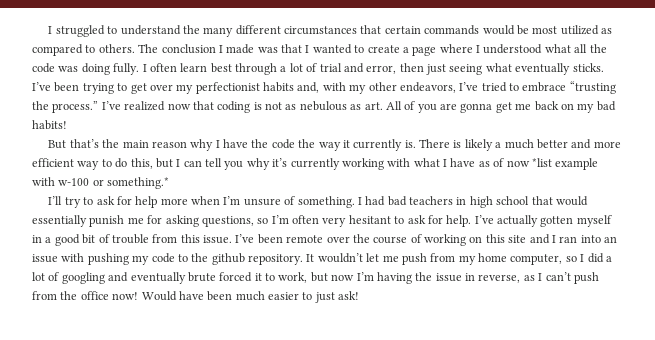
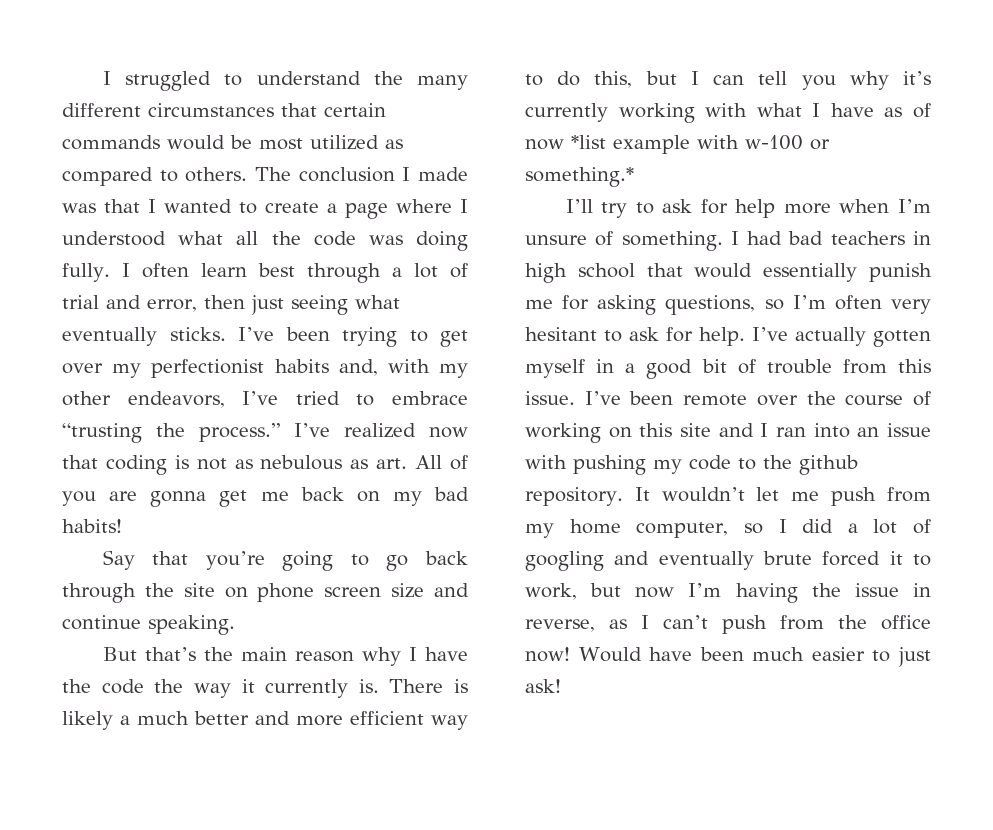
(67, 125) none -> [102,550,468,571] [62,583,469,603] [62,615,235,635] // Say that you’re going to go back through the site on phone screen size and continue speaking.

